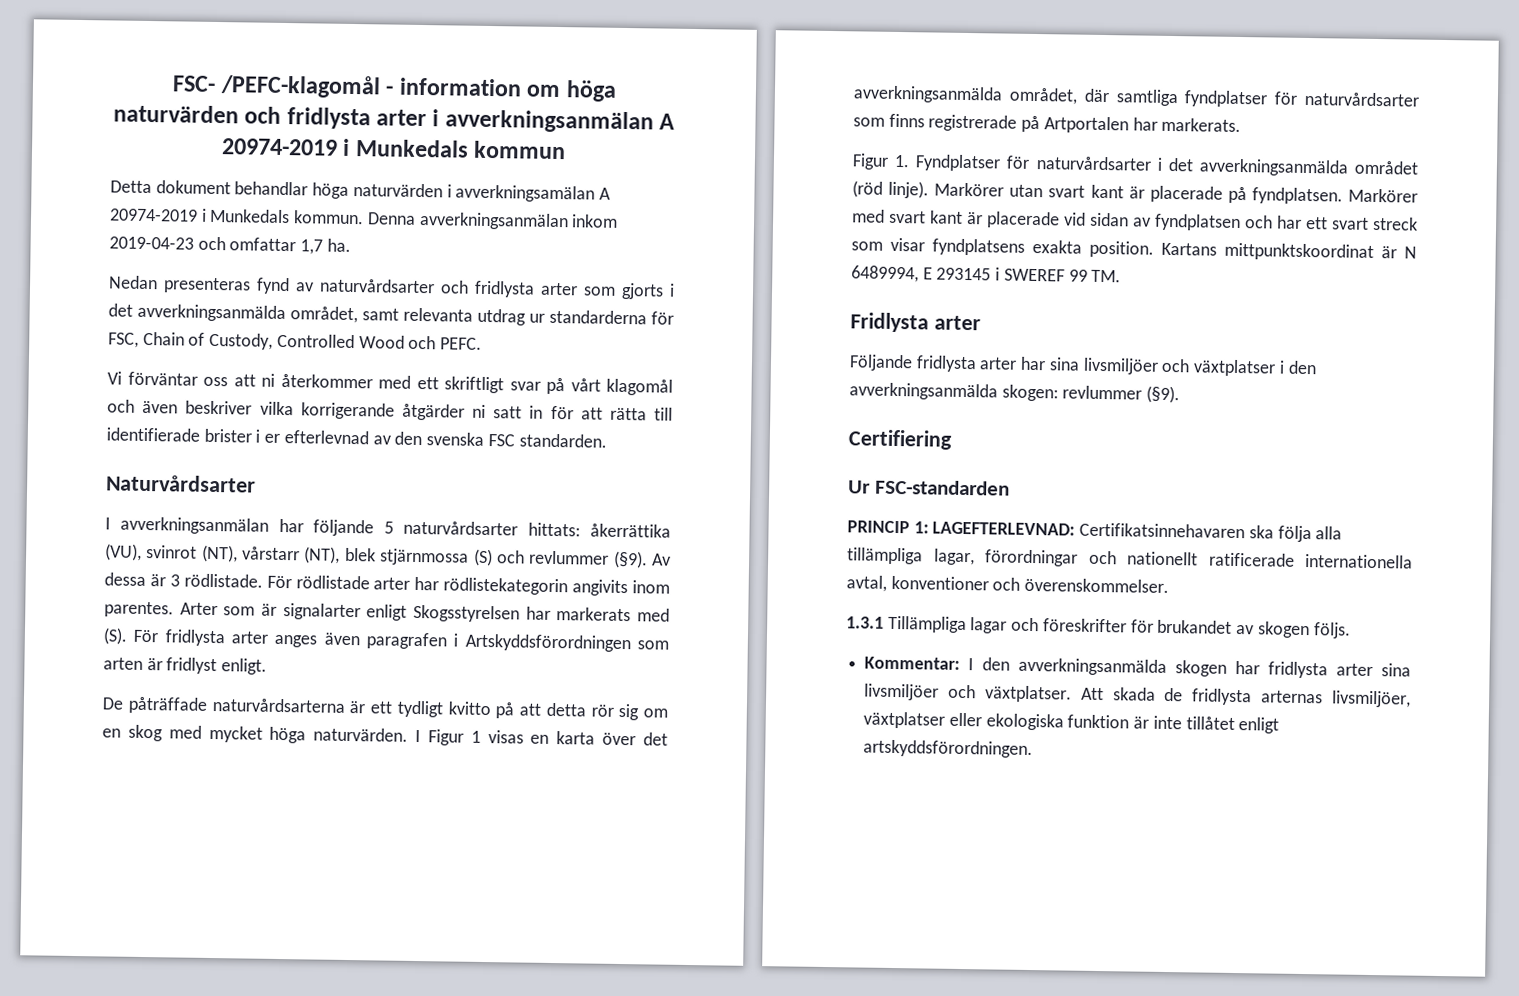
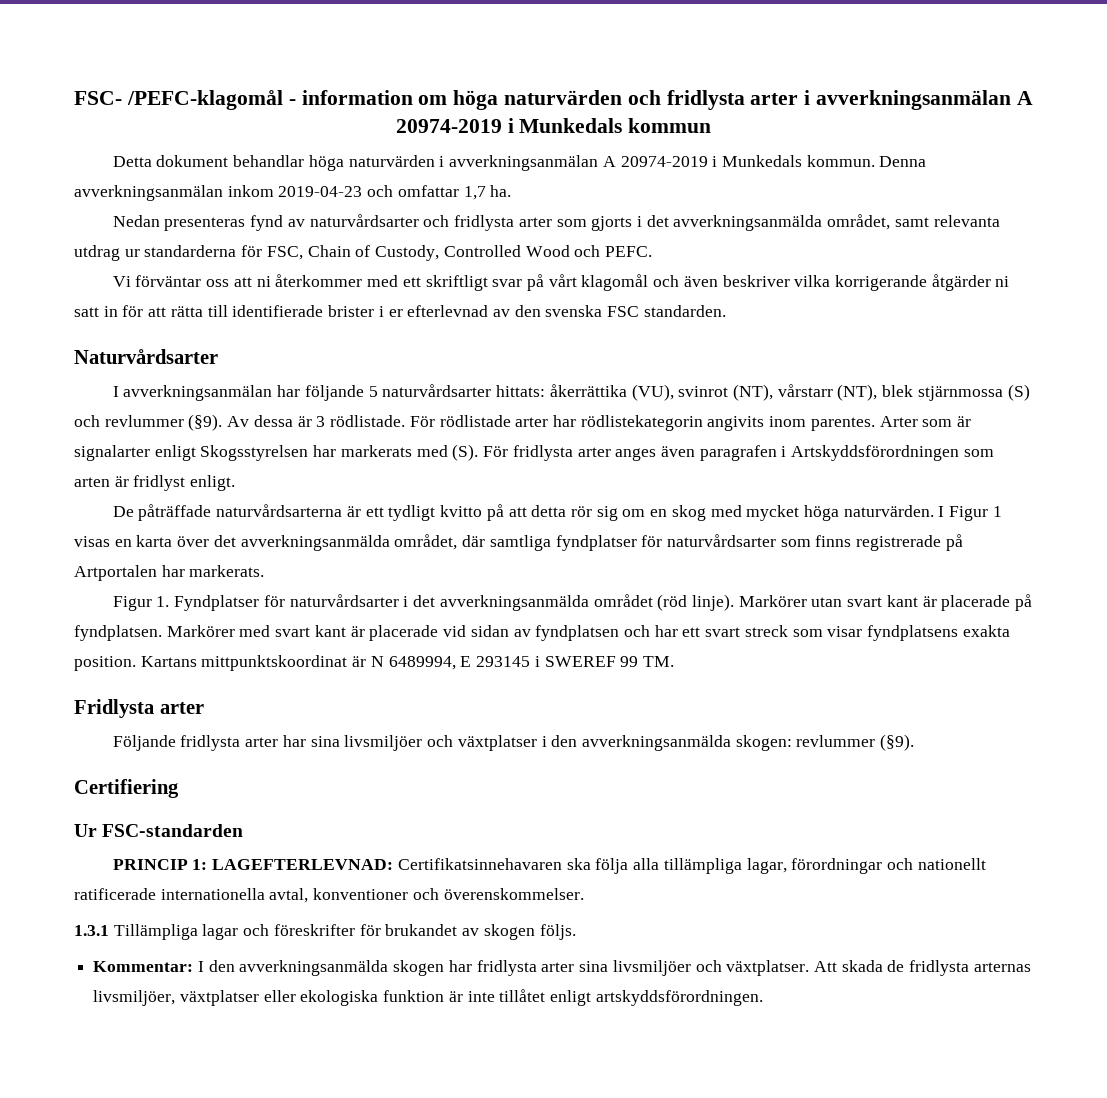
[455,184,596,203] avverkningsamälan -> [449,155,599,171] avverkningsanmälan

